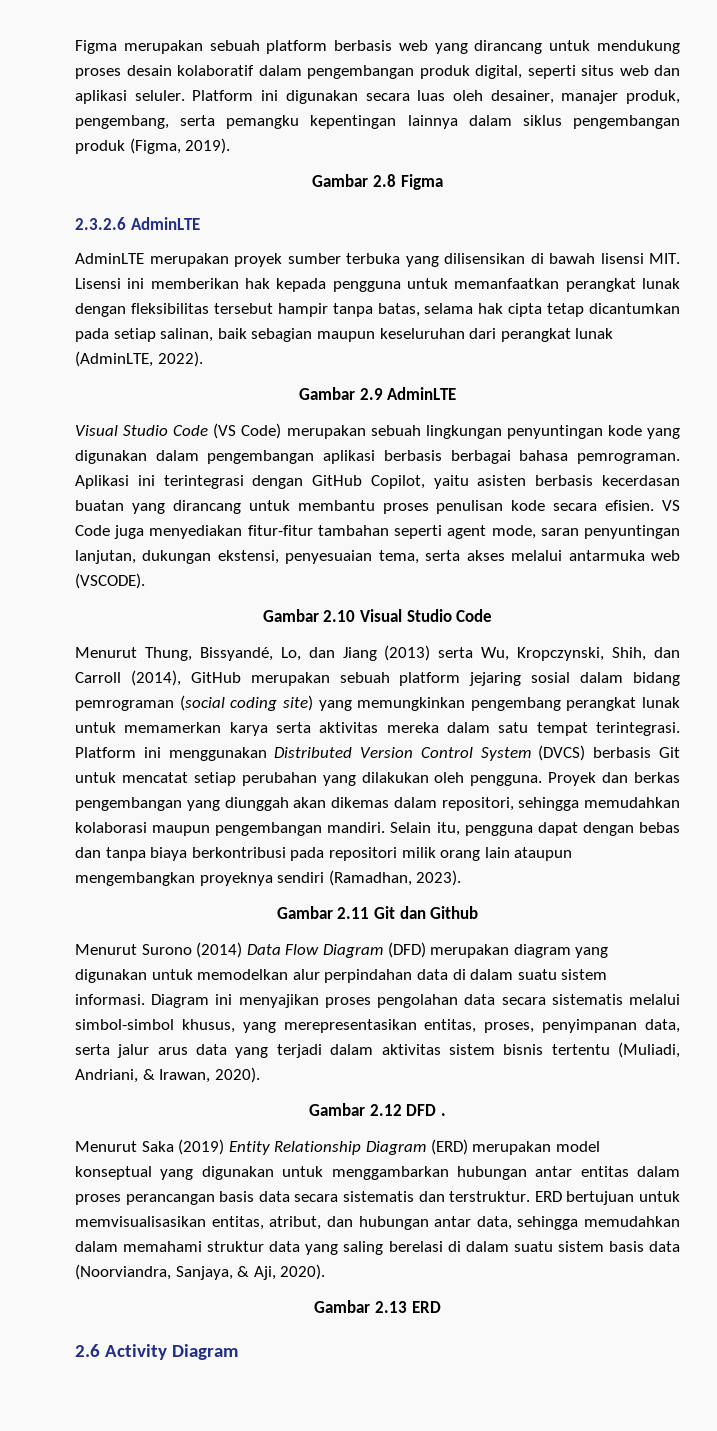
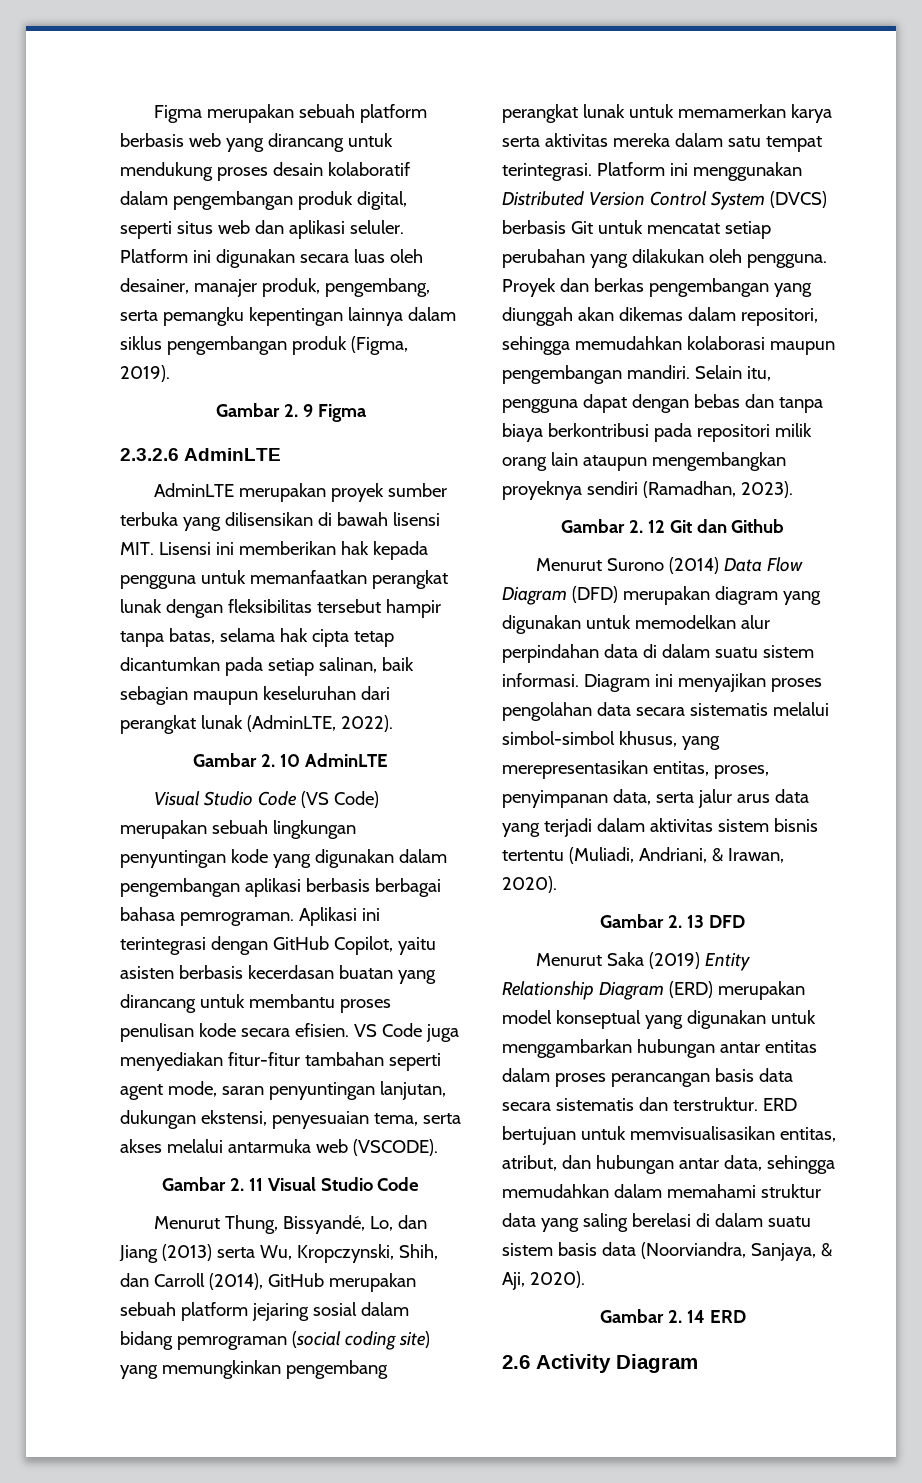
[372,174,396,187] 2.8 -> [283,404,313,417] 2. 9
[359,388,383,400] 2.9 -> [261,754,301,767] 2. 10
[323,610,356,622] 2.10 -> [229,1178,263,1191] 2. 11
[337,907,370,919] 2.11 -> [628,520,665,533] 2. 12
[369,1104,402,1116] 2.12 -> [668,915,704,928] 2. 13
[440,1113,446,1116] . -> (745, 921) none
[374,1301,407,1313] 2.13 -> [667,1310,705,1323] 2. 14

